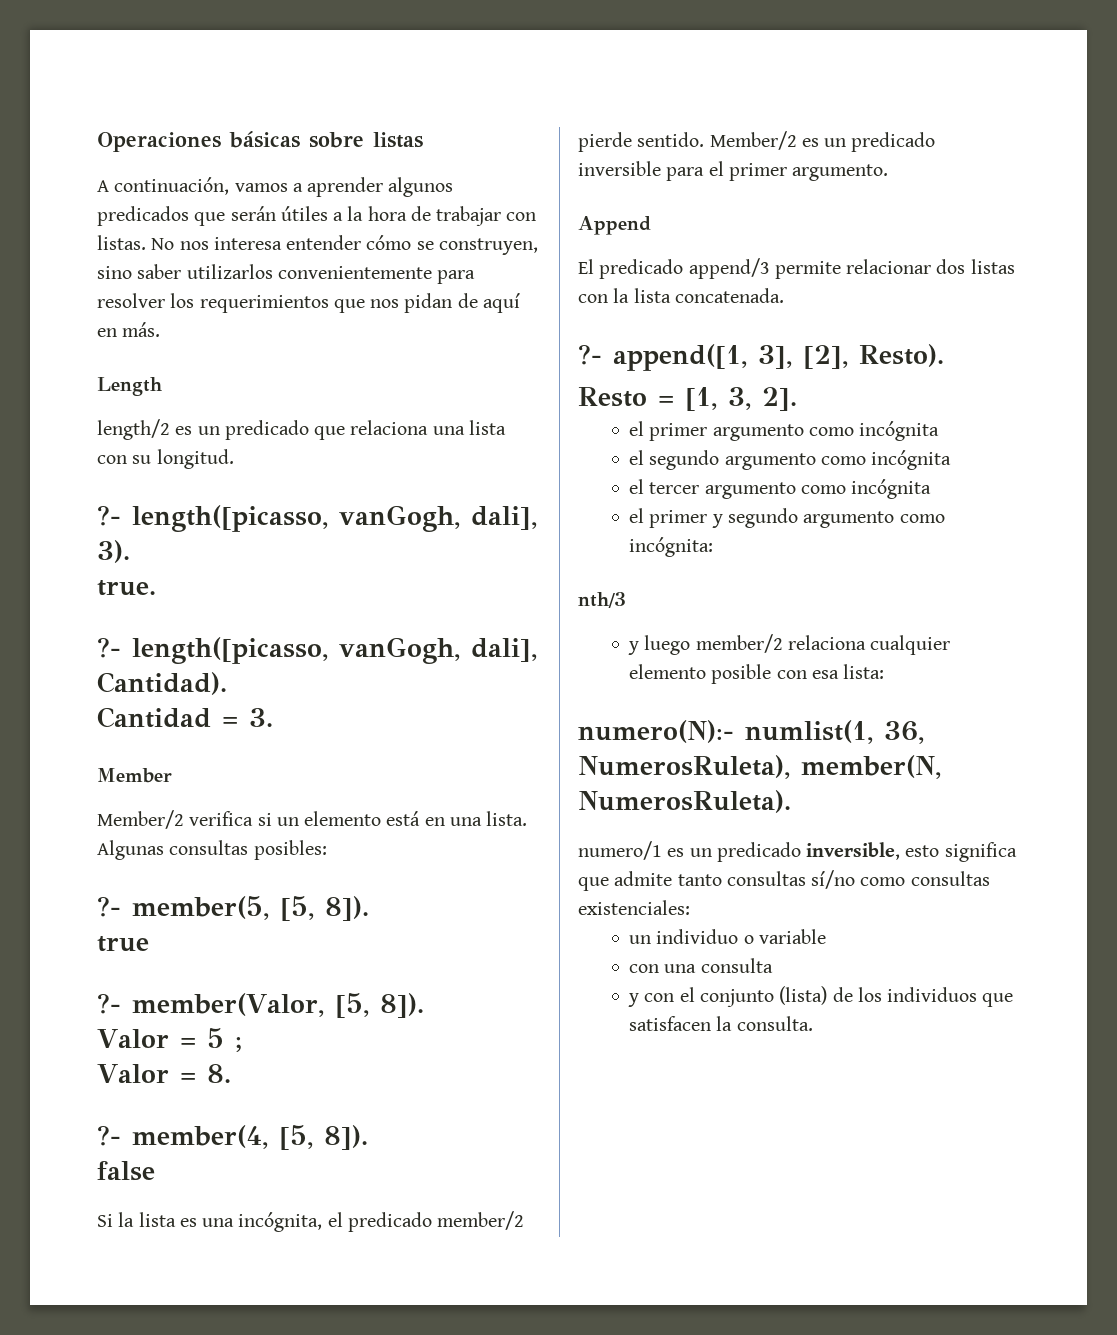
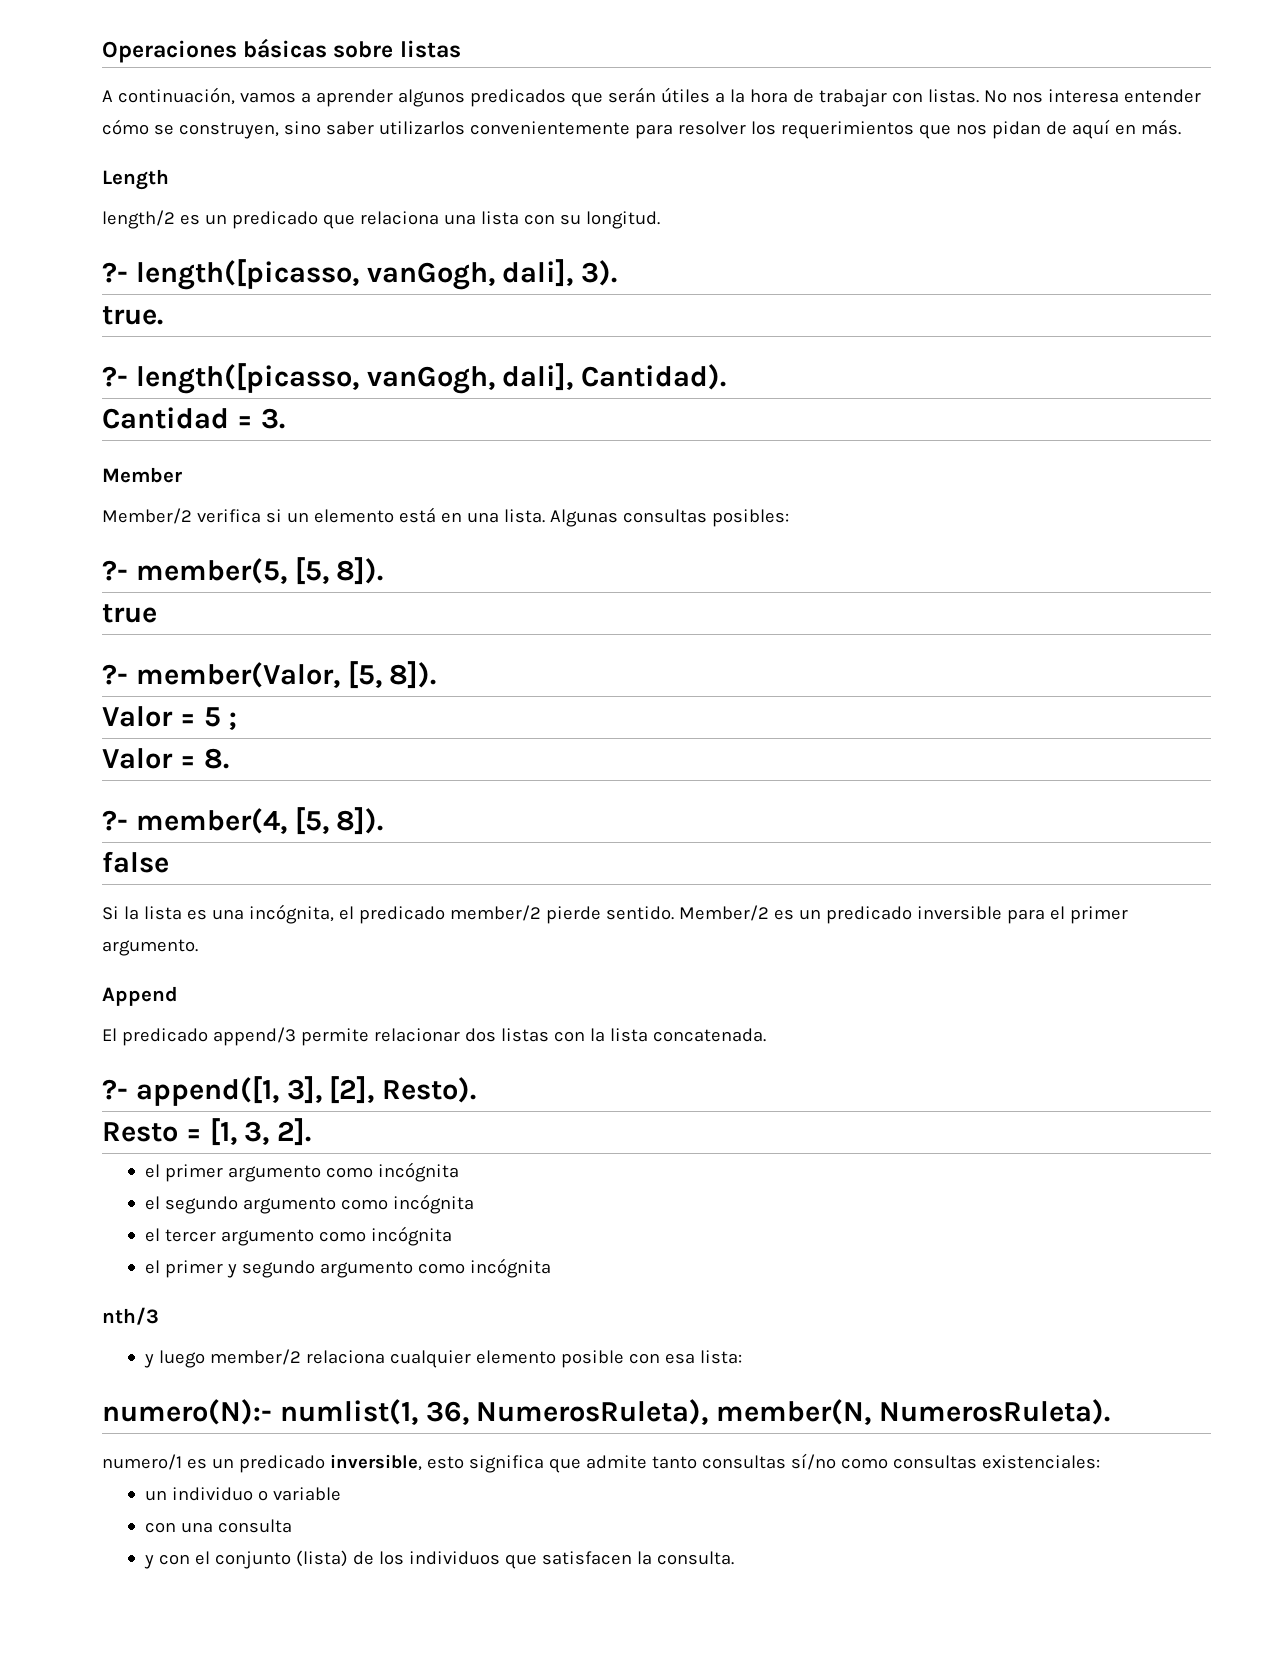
[629,537,714,557] incógnita: -> [469,1258,551,1278] incógnita

